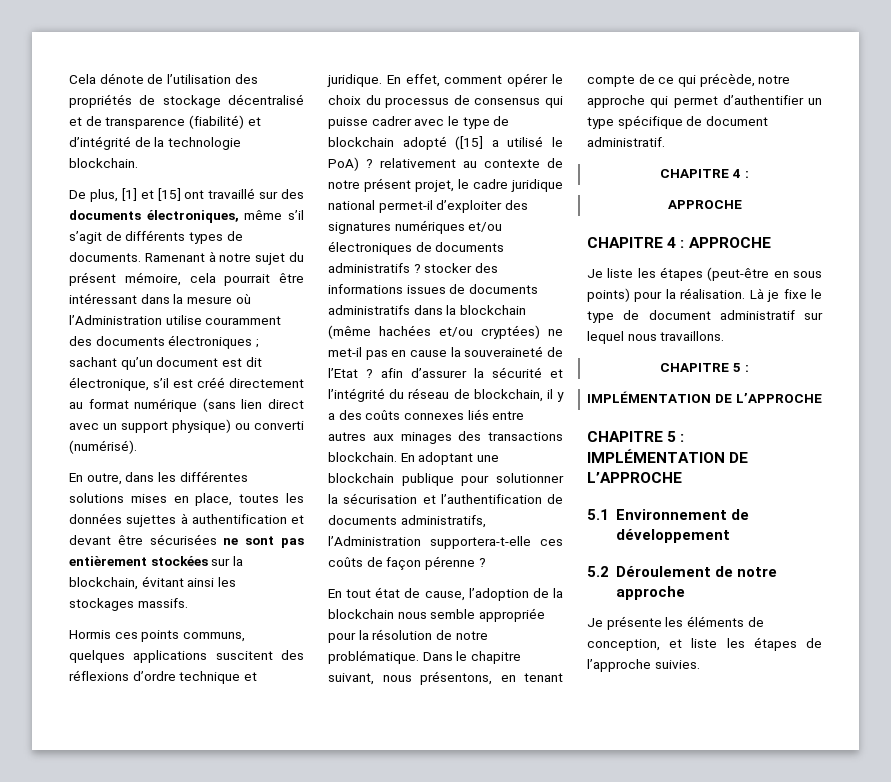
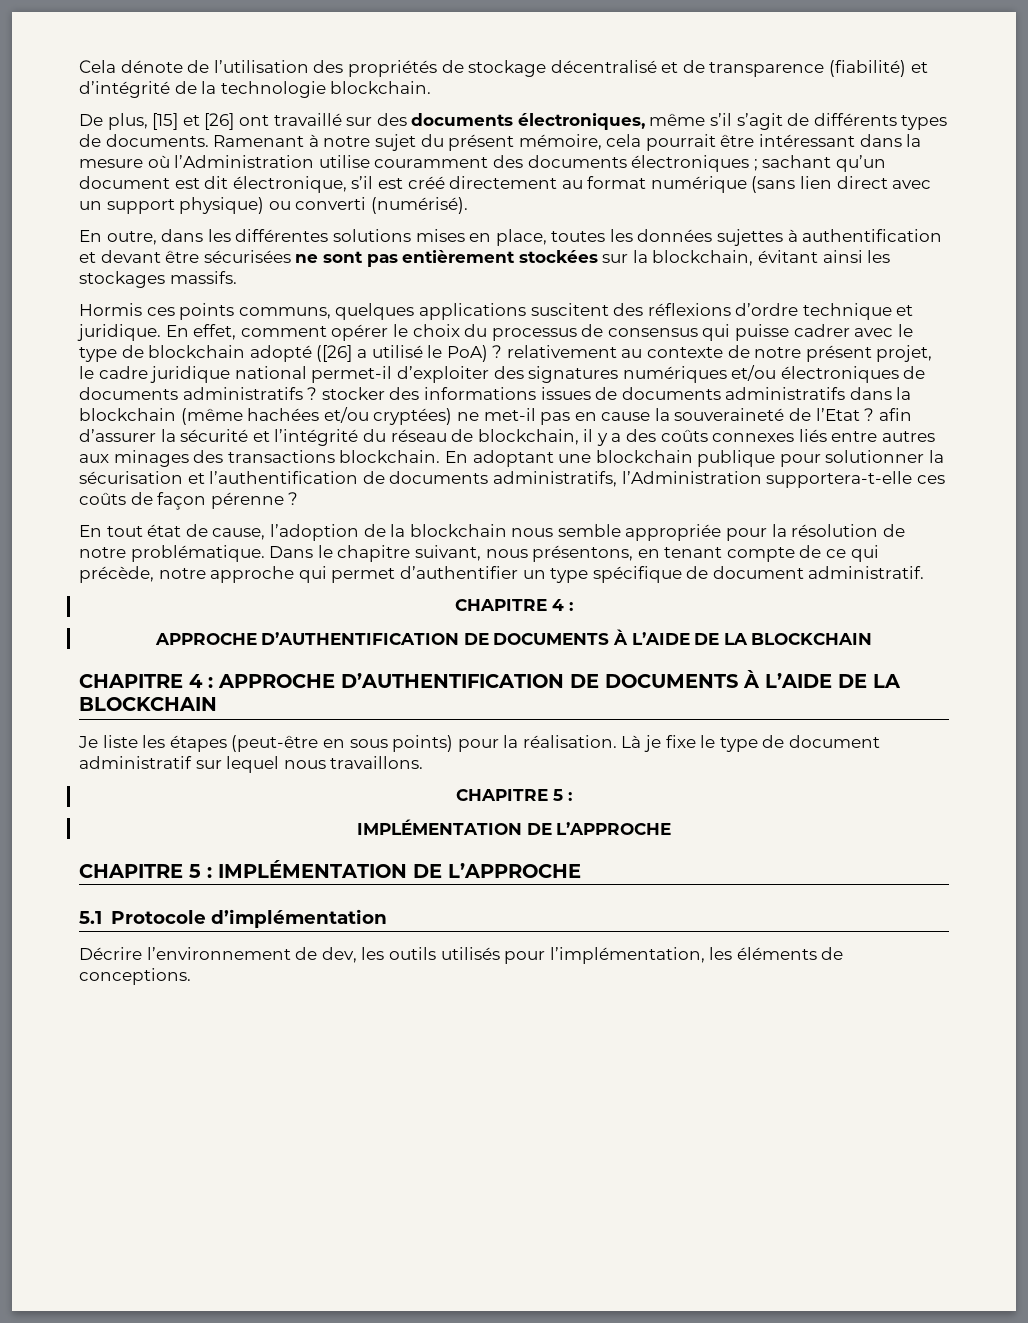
[121,188,181,201] [1] et [15] -> [152,113,235,130] [15] et [26]
[455,136,484,150] ([15] -> [316,345,353,362] ([26]
[587,237,771,248] // CHAPITRE 4 : APPROCHE -> [261,629,873,645] [79,670,901,688] [79,697,217,711] D’AUTHENTIFICATION DE DOCUMENTS À L’AIDE DE LA BLOCKCHAIN // CHAPITRE 4 : APPROCHE D’AUTHENTIFICATION DE DOCUMENTS À L’AIDE DE LA BLOCKCHAIN
[615,509,749,520] [615,529,730,543] [587,566,777,577] [615,586,685,600] [587,616,764,630] [587,637,822,651] [587,659,700,672] Environnement de développement // 5.2 Déroulement de notre approche // Je présente les éléments de conception, et liste les étapes de l’approche suivies. -> [110,909,387,928] [79,947,844,964] [79,968,191,985] Protocole d’implémentation // Décrire l’environnement de dev, les outils utilisés pour l’implémentation, les éléments de conceptions.

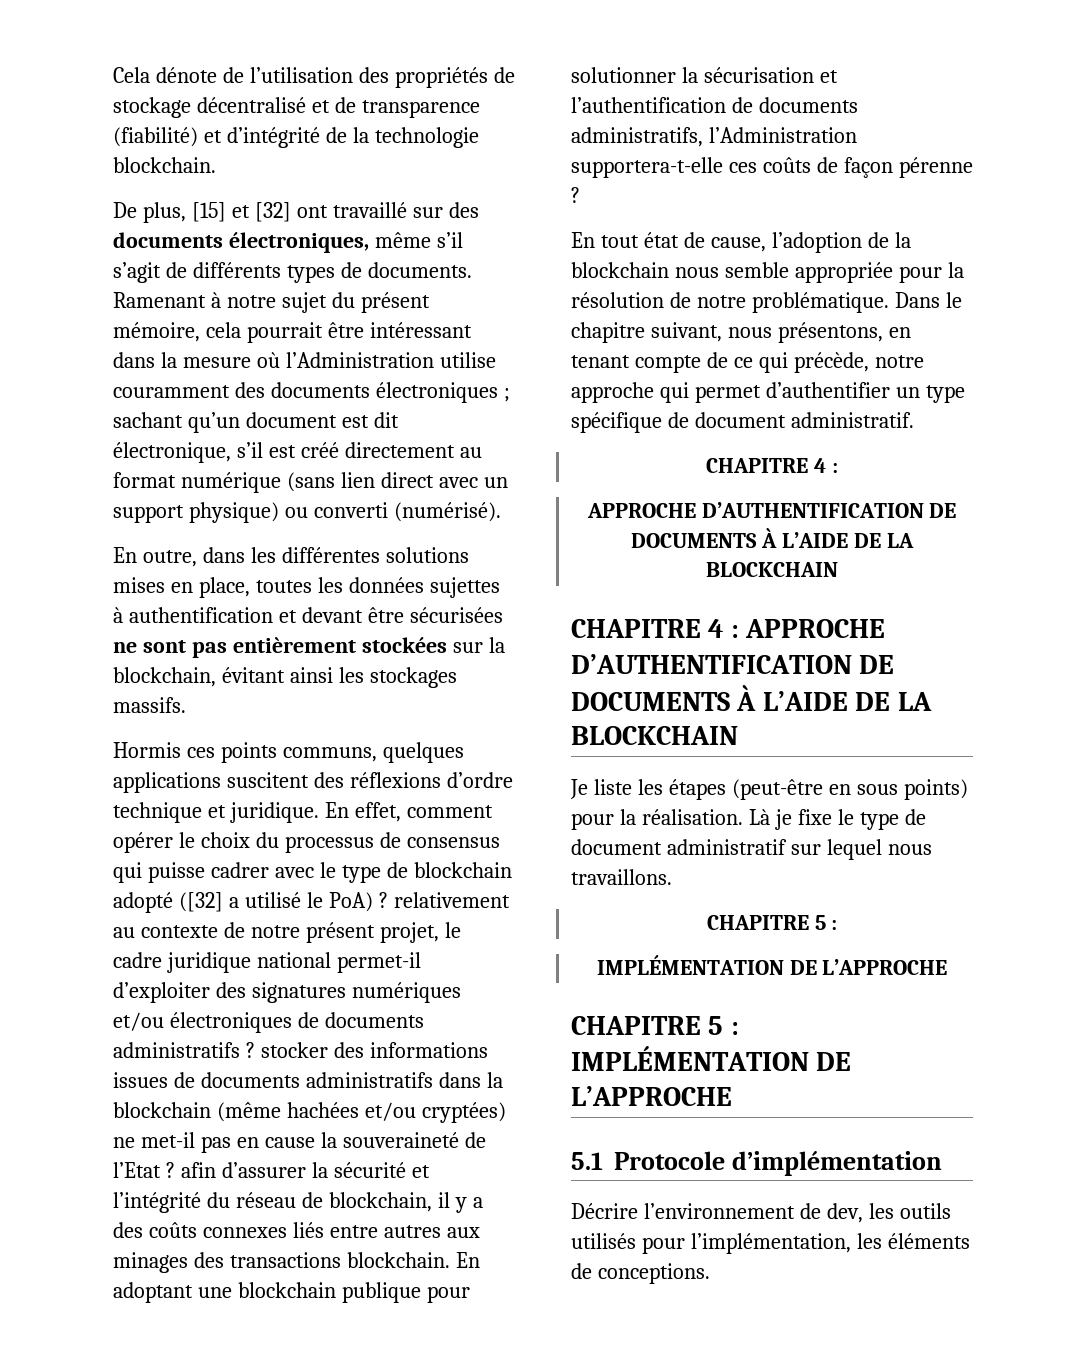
[204,113,235,130] [26] -> [254,202,291,222] [32]
[316,345,353,362] ([26] -> [178,892,223,912] ([32]

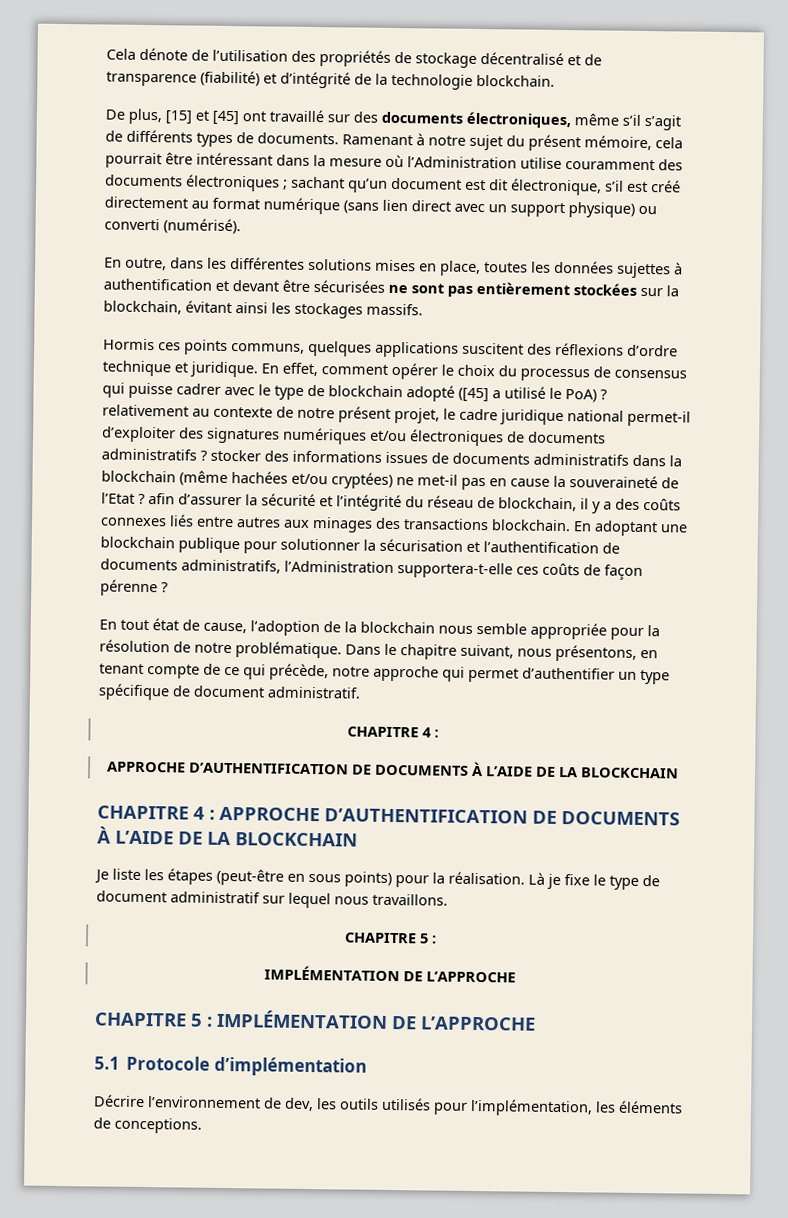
[254,202,291,222] [32] -> [212,110,239,126] [45]
[178,892,223,912] ([32] -> [458,387,489,403] ([45]

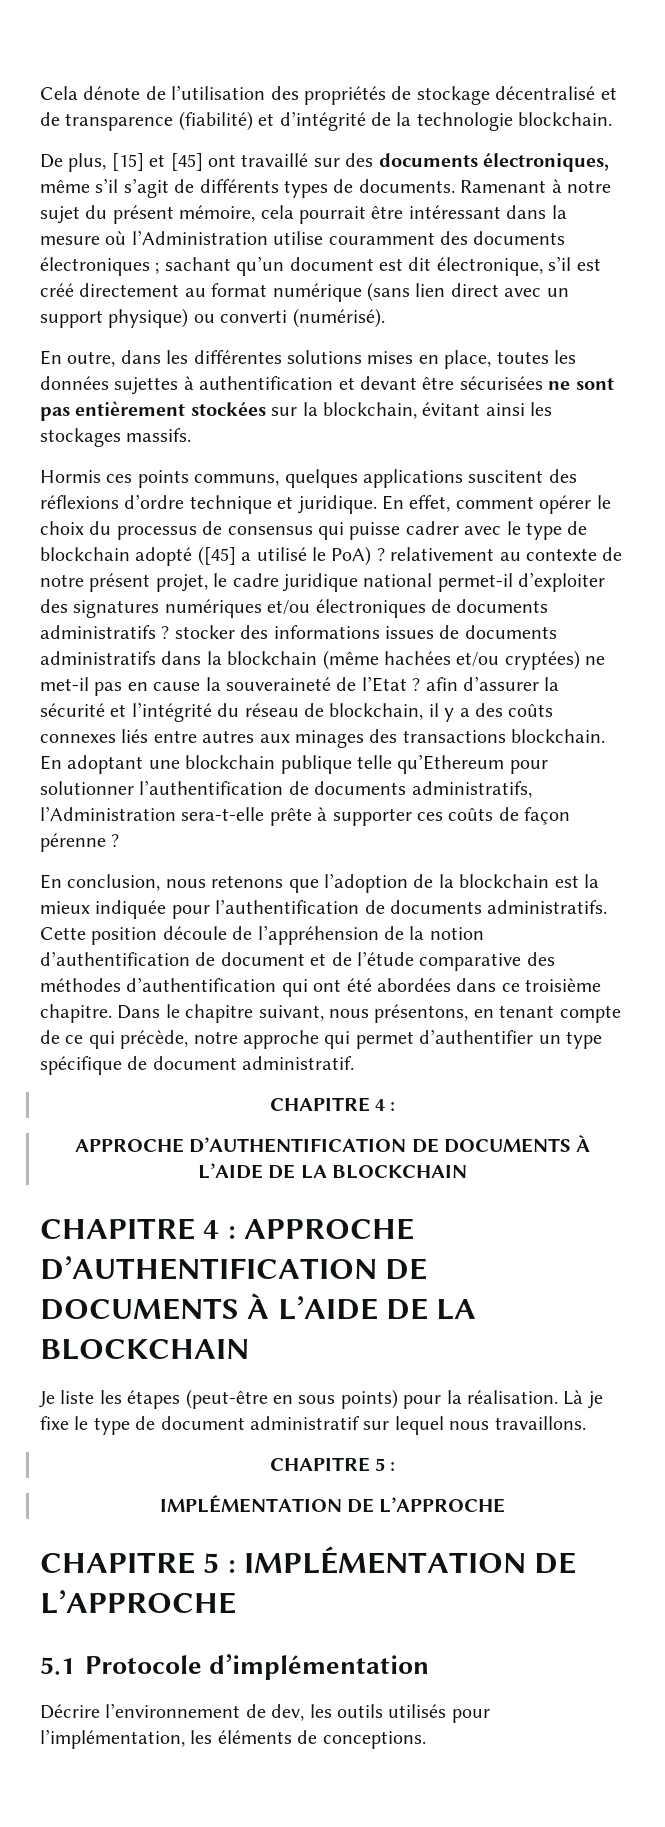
[243,538,480,554] pour solutionner la sécurisation et -> [357,754,548,774] [40,781,134,795] telle qu’Ethereum pour solutionner
[397,562,513,579] supportera-t-elle -> [181,807,412,826] sera-t-elle prête à supporter
[120,618,660,641] [99,639,342,659] tout état de cause, l’adoption de la blockchain nous semble appropriée pour la résolution de notre problématique. -> [67,873,599,893] [40,899,608,919] [40,925,484,945] [40,951,555,971] [40,977,602,997] [40,1004,112,1023] conclusion, nous retenons que l’adoption de la blockchain est la mieux indiquée pour l’authentification de documents administratifs. Cette position découle de l’appréhension de la notion d’authentification de document et de l’étude comparative des méthodes d’authentification qui ont été abordées dans ce troisième chapitre.

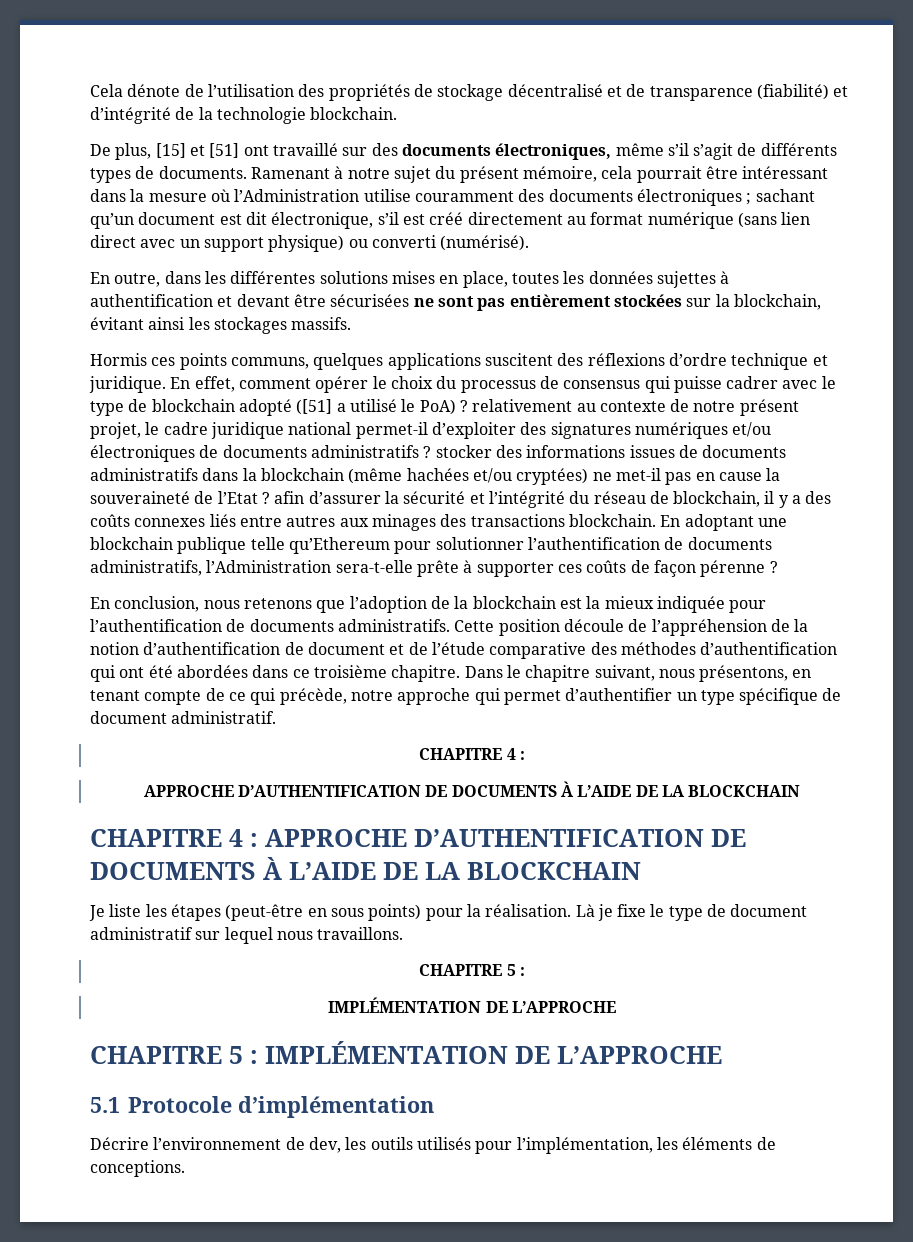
[170,153,203,171] [45] -> [209,143,240,158] [51]
[197,546,236,566] ([45] -> [296,399,333,415] ([51]

